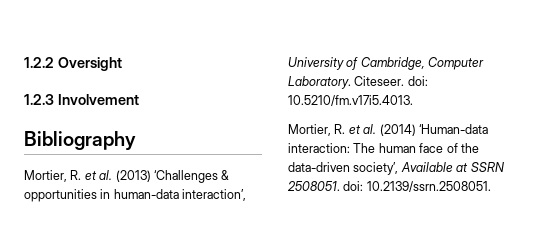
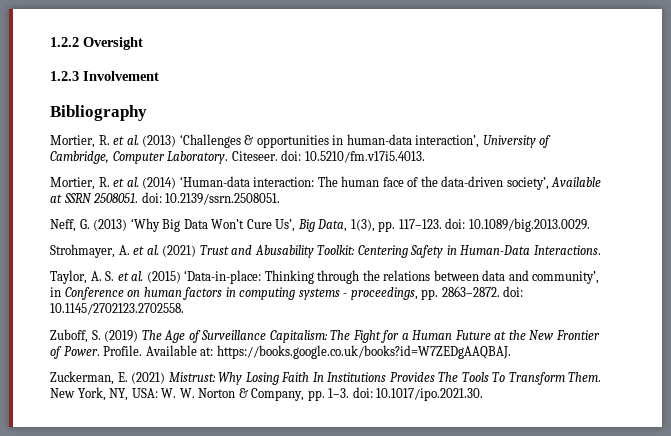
(491, 186) none -> [50,218,590,232] [50,244,601,258] [50,270,600,284] [50,286,524,300] [50,303,184,315] [50,329,600,343] [50,345,511,359] [50,371,602,385] [50,387,484,401] // Neff, G. (2013) ‘Why Big Data Won’t Cure Us’, Big Data, 1(3), pp. 117–123. doi: 10.1089/big.2013.0029. // Strohmayer, A. et al. (2021) Trust and Abusability Toolkit: Centering Safety in Human-Data Interactions. // Taylor, A. S. et al. (2015) ‘Data-in-place: Thinking through the relations between data and community’, in Conference on human factors in computing systems - proceedings, pp. 2863–2872. doi: 10.1145/2702123.2702558. // Zuboff, S. (2019) The Age of Surveillance Capitalism: The Fight for a Human Future at the New Frontier of Power. Profile. Available at: https://books.google.co.uk/books?id=W7ZEDgAAQBAJ. // Zuckerman, E. (2021) Mistrust: Why Losing Faith In Institutions Provides The Tools To Transform Them. New York, NY, USA: W. W. Norton & Company, pp. 1–3. doi: 10.1017/ipo.2021.30.

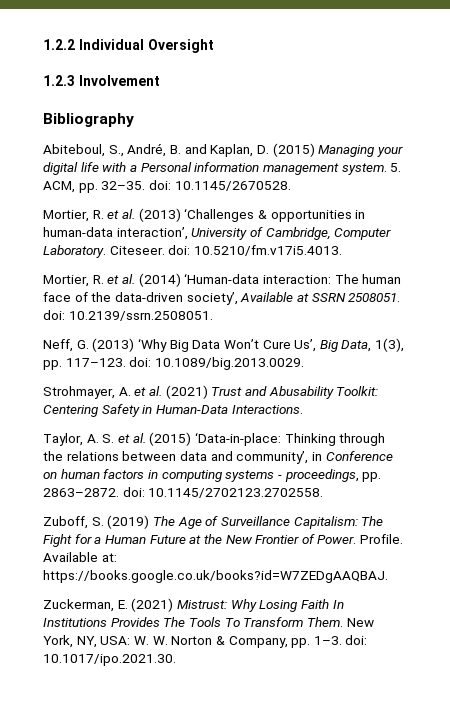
(79, 42) none -> [78,39,144,50] Individual
(147, 113) none -> [43,143,403,157] [43,162,402,175] [43,180,291,193] // Abiteboul, S., André, B. and Kaplan, D. (2015) Managing your digital life with a Personal information management system. 5. ACM, pp. 32–35. doi: 10.1145/2670528.

